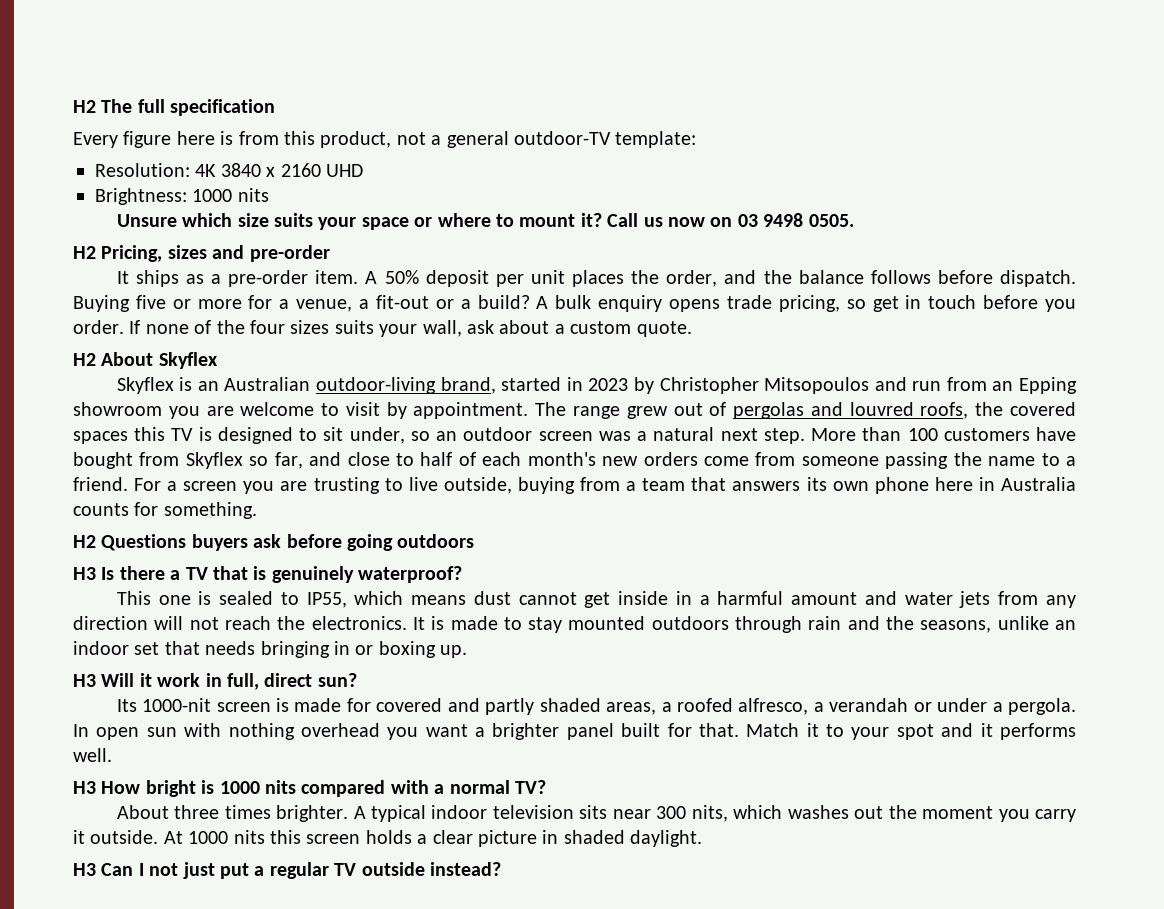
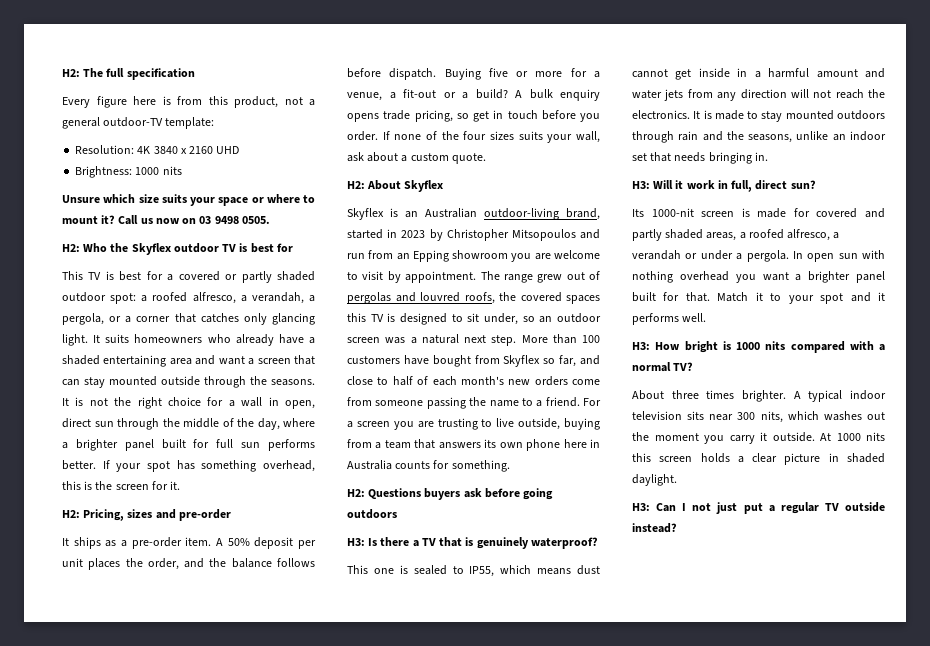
[73,100,96,113] H2 -> [62,69,80,77] H2:
[73,246,96,259] H2 -> [62,243,293,255] [62,271,315,283] [62,292,315,304] [62,313,315,325] [62,334,315,346] [62,355,315,367] [62,376,315,388] [62,397,315,409] [62,418,315,430] [62,439,315,451] [62,460,315,472] [62,481,181,490] [62,510,80,518] H2: Who the Skyflex outdoor TV is best for // This TV is best for a covered or partly shaded outdoor spot: a roofed alfresco, a verandah, a pergola, or a corner that catches only glancing light. It suits homeowners who already have a shaded entertaining area and want a screen that can stay mounted outside through the seasons. It is not the right choice for a wall in open, direct sun through the middle of the day, where a brighter panel built for full sun performs better. If your spot has something overhead, this is the screen for it. // H2:
[73,353,96,366] H2 -> [347,181,365,189] H2:
[73,535,96,548] H2 -> [347,489,365,497] H2:
[73,567,96,580] H3 -> [347,538,365,546] H3:
[334,641,468,658] [73,674,96,687] in or boxing up. // H3 -> [754,152,768,161] [632,181,650,189] in. // H3:
[73,781,96,794] H3 -> [632,342,650,350] H3:
[73,863,96,876] H3 -> [632,503,650,511] H3:

